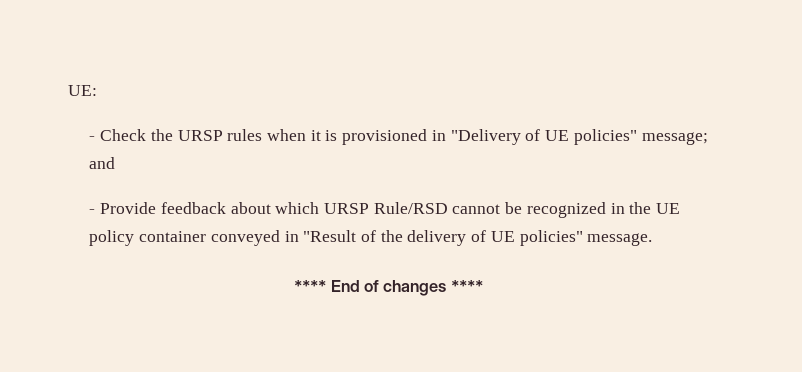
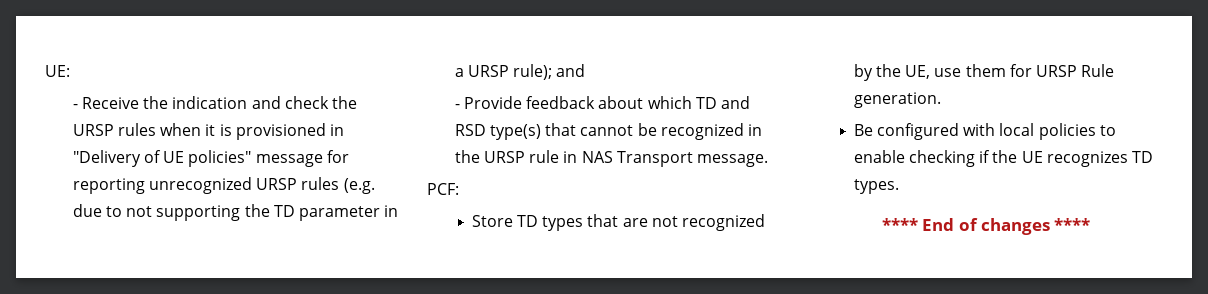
[100,129,147,141] Check -> [82,96,329,109] Receive the indication and check
[641,132,708,145] message; -> [255,150,349,167] [72,177,375,194] [72,204,399,221] [454,64,553,80] message for reporting unrecognized URSP rules (e.g. due to not supporting the TD parameter in a URSP rule);
[324,202,448,214] URSP Rule/RSD -> [695,96,750,109] [454,123,577,140] TD and RSD type(s) that
[656,203,681,214] [89,230,653,246] UE policy container conveyed in "Result of the delivery of UE policies" message. -> [484,150,768,167] [427,183,459,195] [471,214,766,231] [853,64,1115,81] [853,92,941,108] [853,123,1116,140] [853,150,1154,167] [853,179,899,194] URSP rule in NAS Transport message. // PCF: // Store TD types that are not recognized by the UE, use them for URSP Rule generation. // Be configured with local policies to enable checking if the UE recognizes TD types.

